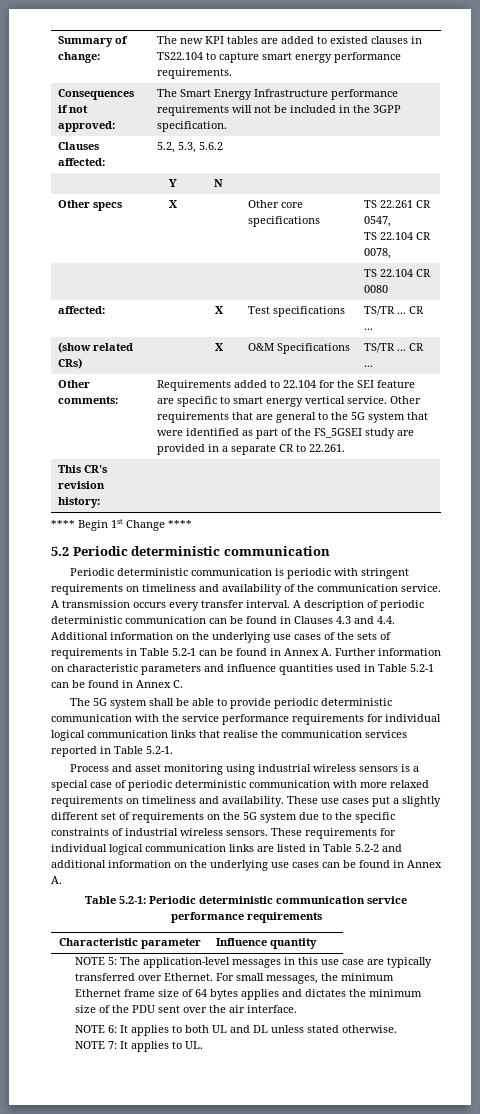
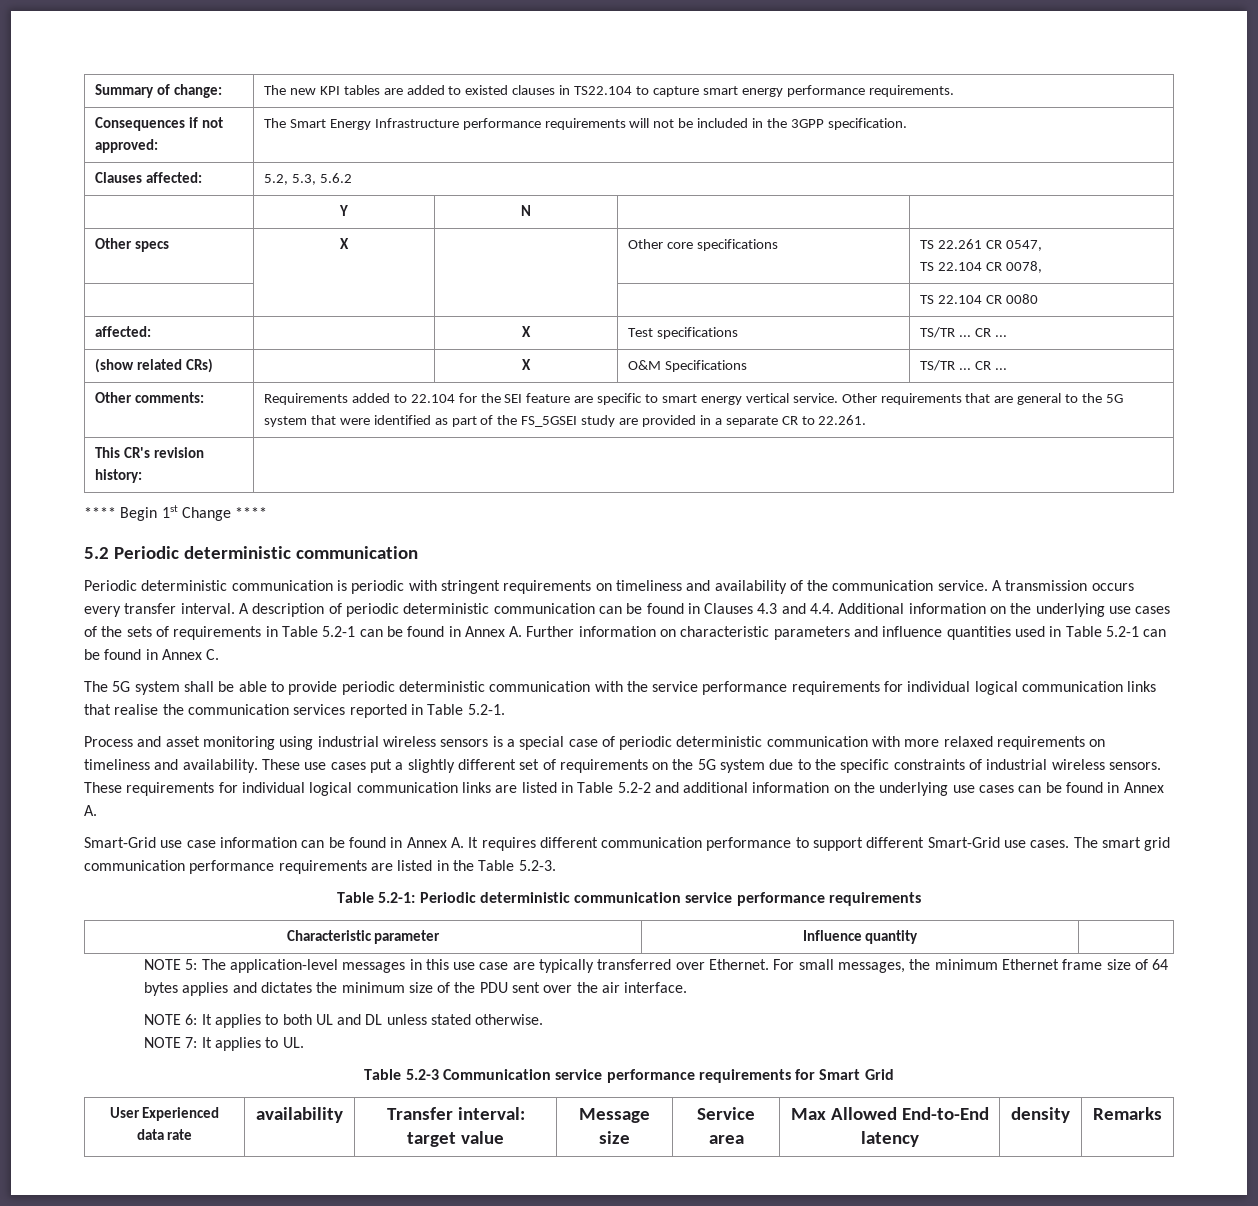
(62, 880) none -> [84,837,1171,851] [84,860,556,874] // Smart-Grid use case information can be found in Annex A. It requires different communication performance to support different Smart-Grid use cases. The smart grid communication performance requirements are listed in the Table 5.2-3.
(204, 1045) none -> [364,1069,894,1083] [109,1107,220,1121] [136,1129,193,1140] [256,1107,343,1123] [386,1107,525,1120] [407,1131,504,1147] [579,1108,650,1123] [599,1131,630,1144] [697,1107,755,1120] [708,1135,744,1144] [790,1107,989,1120] [860,1131,919,1147] [1011,1107,1070,1123] [1093,1107,1162,1120] // Table 5.2-3 Communication service performance requirements for Smart Grid // User Experienced data rate | availability | Transfer interval: target value | Message size | Service area | Max Allowed End-to-End latency | density | Remarks

